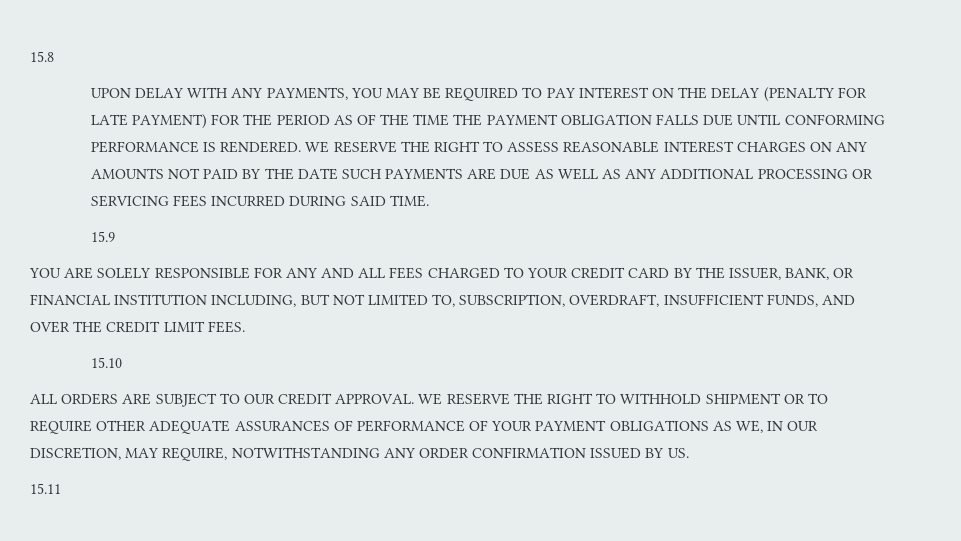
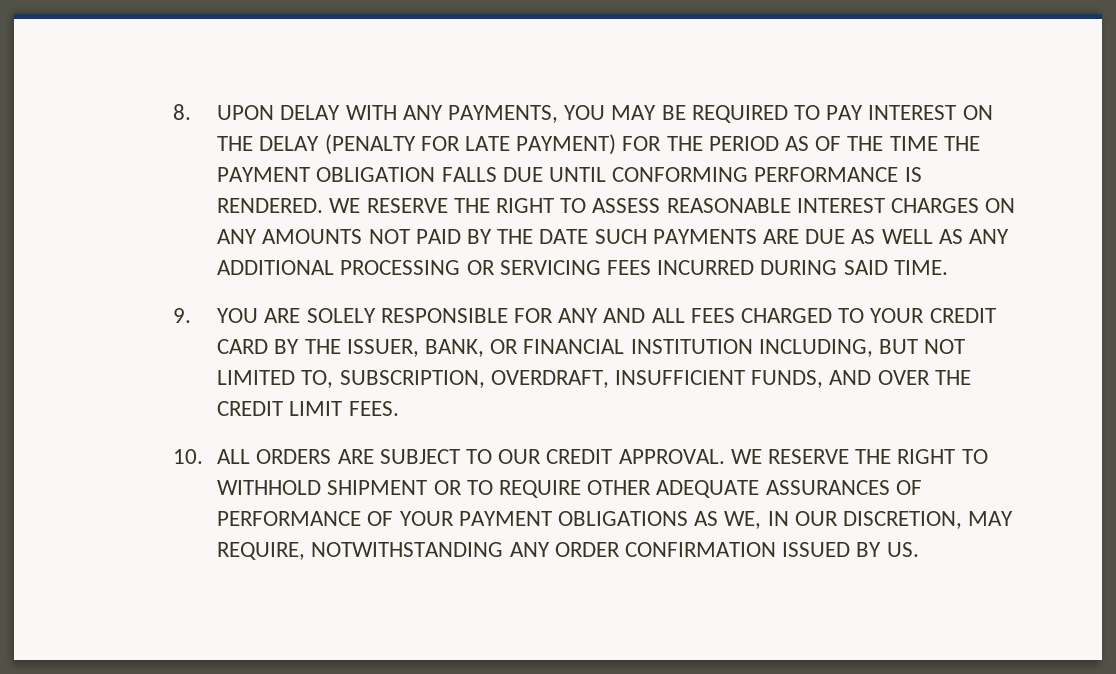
[30,51,54,62] 15.8 // -> [173,104,192,120] 8.
[90,231,115,242] 15.9 // -> [173,308,192,323] 9.
[90,357,122,368] 15.10 // -> [173,449,204,464] 10.
[30,483,61,494] // 15.11 -> (919, 549) none

